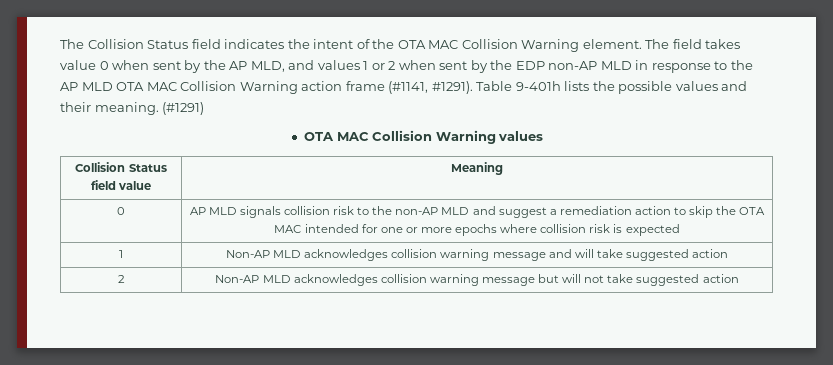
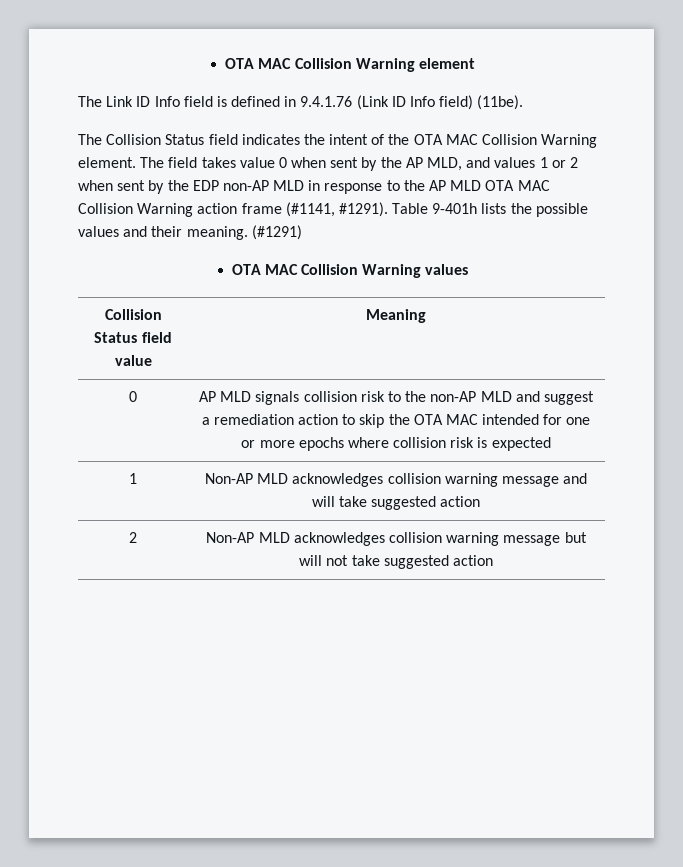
(60, 44) none -> [225,58,475,72] [78,95,524,110] OTA MAC Collision Warning element // The Link ID Info field is defined in 9.4.1.76 (Link ID Info field) (11be). //

